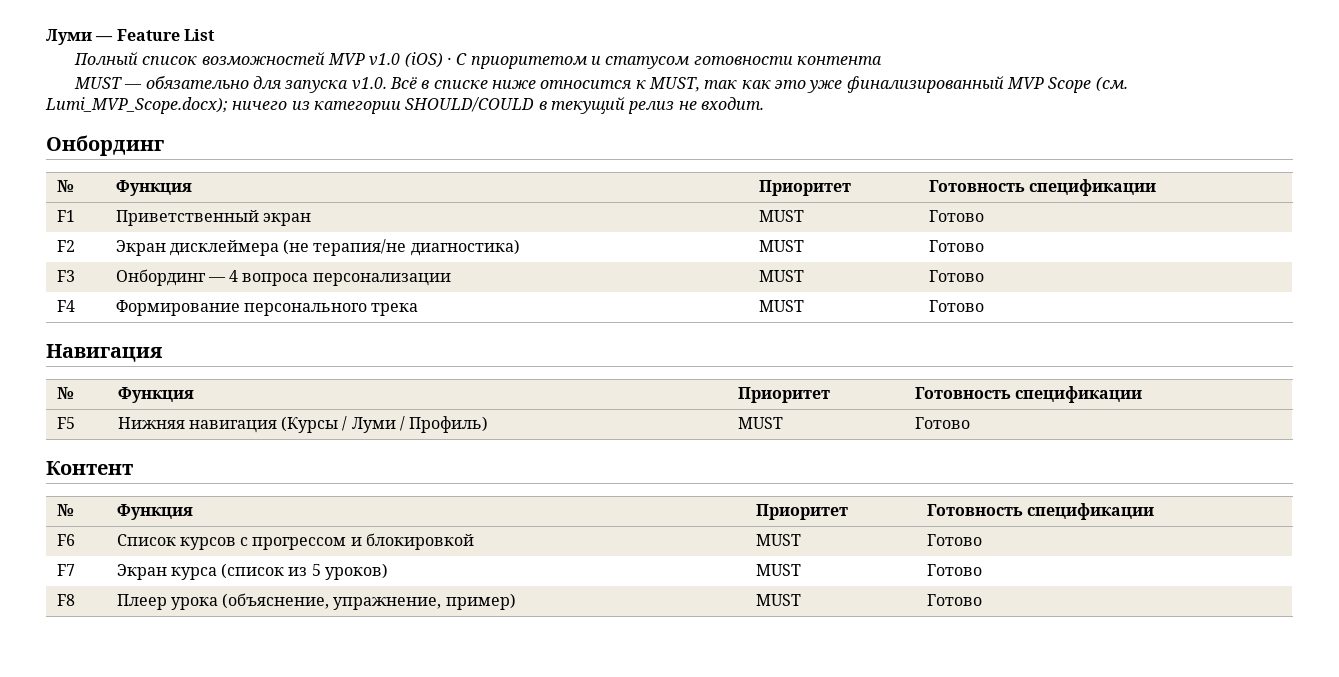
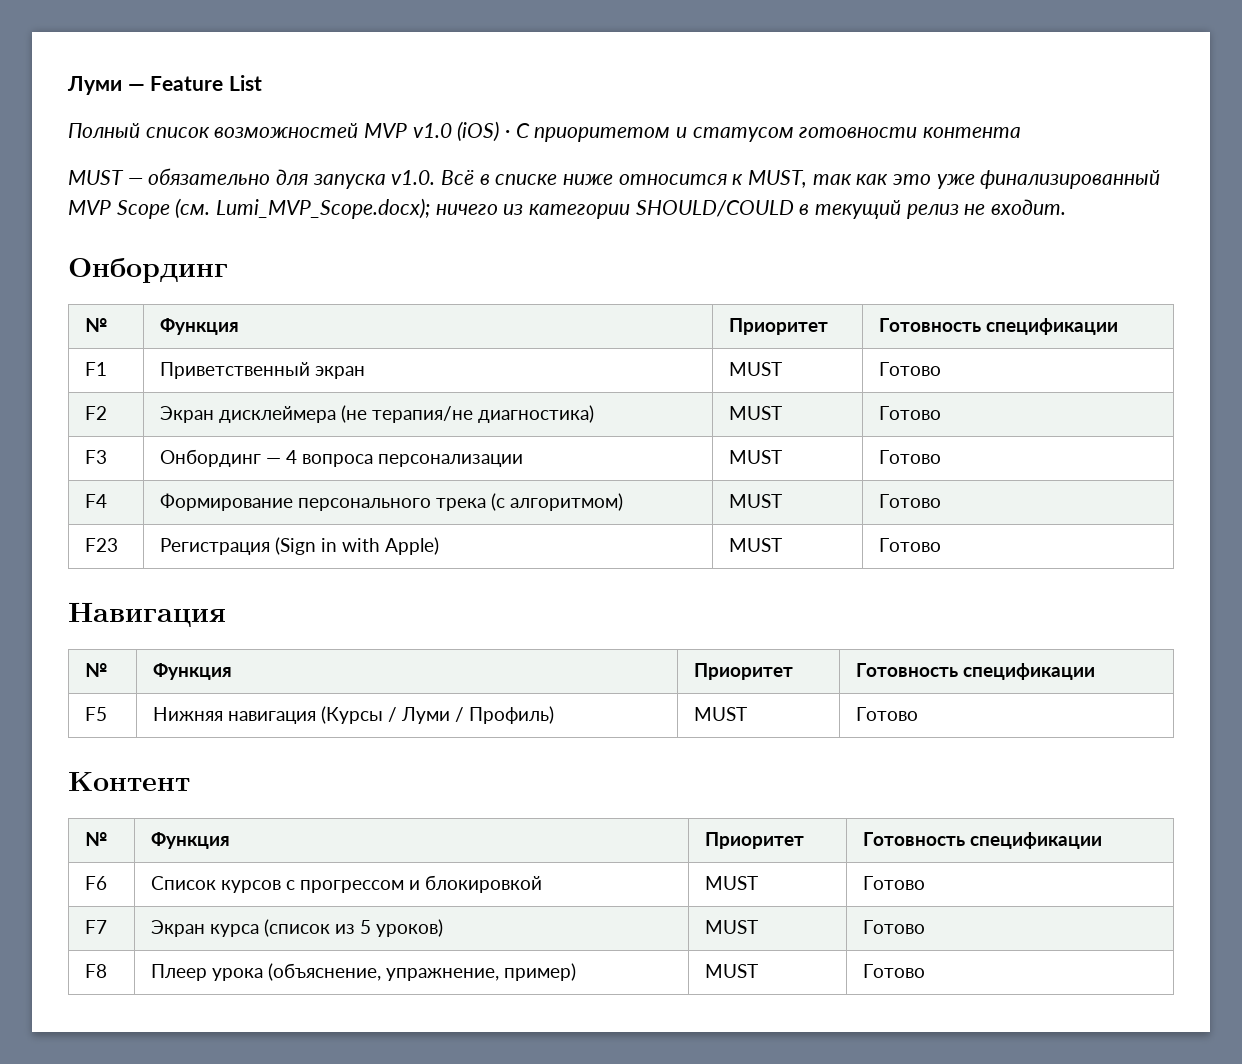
(419, 309) none -> [491,493,624,511] [728,494,782,508] [878,494,941,508] [84,538,118,552] [159,537,440,555] (с алгоритмом) | MUST | Готово // F23 | Регистрация (Sign in with Apple)

